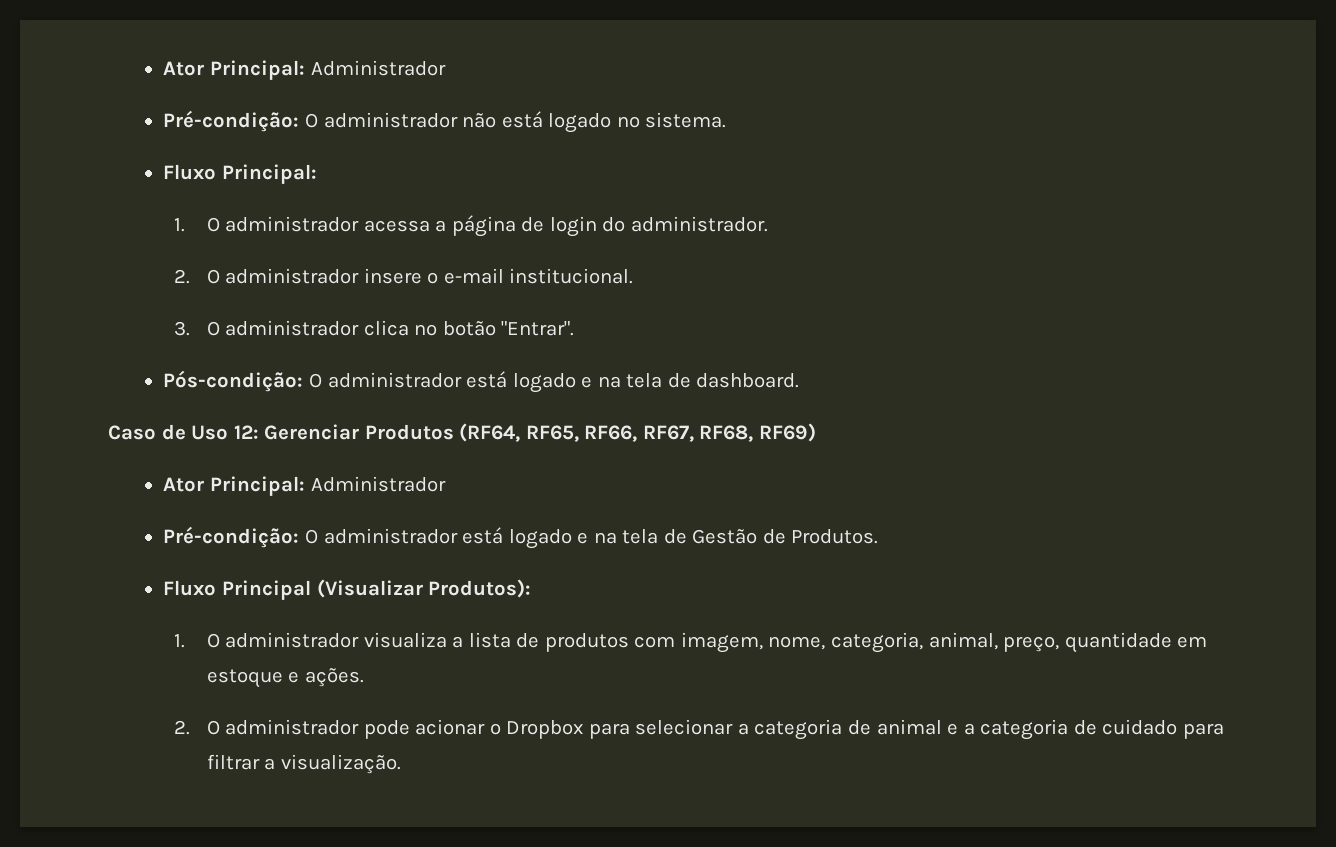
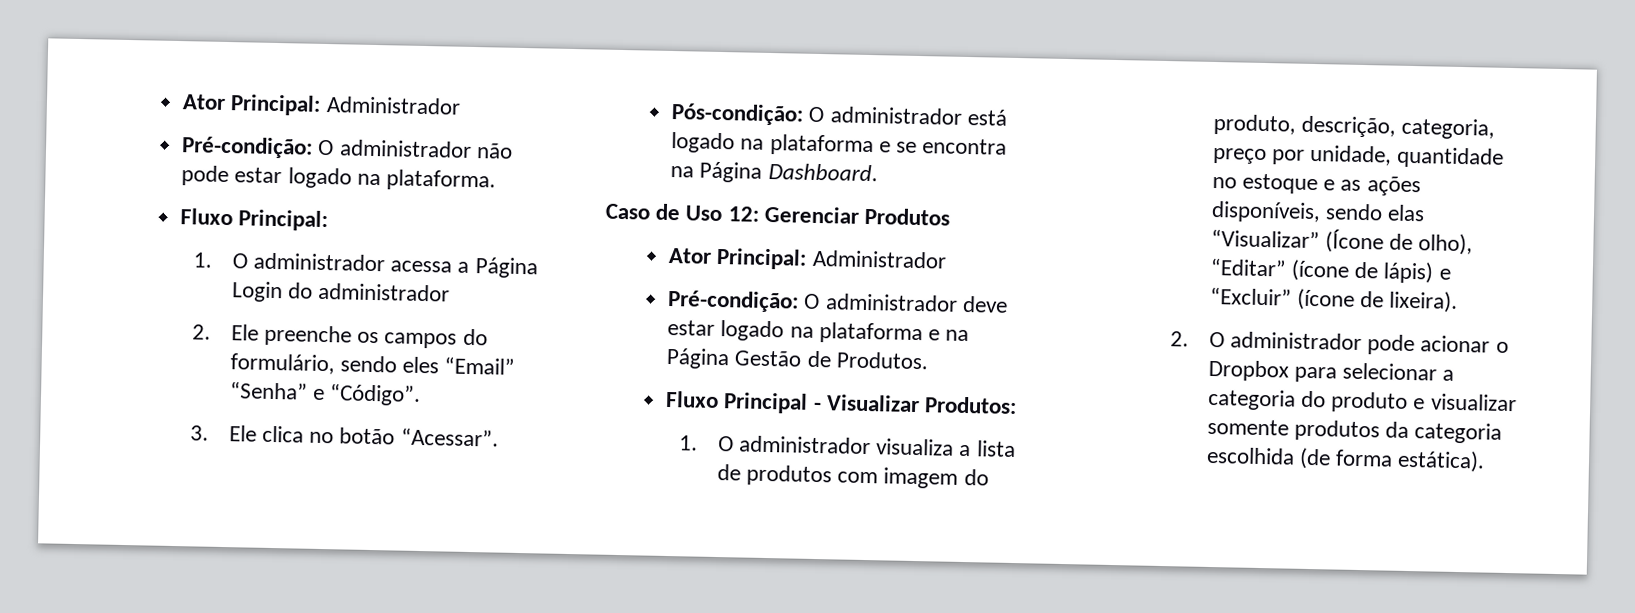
[501,111,727,133] está logado no sistema. -> [181,165,497,192] pode estar logado na plataforma.
[451,215,768,237] [173,268,634,284] página de login do administrador. // 2. O administrador insere o e-mail institucional. -> [474,257,538,279] [230,281,451,303] [191,324,488,349] [229,353,516,375] [229,381,422,406] Página Login do administrador // 2. Ele preenche os campos do formulário, sendo eles “Email” “Senha” e “Código”.
[206,320,360,336] O administrador -> [228,425,257,442] Ele
[501,321,575,336] "Entrar". -> [400,427,499,447] “Acessar”.
[581,373,800,388] e na tela de dashboard. -> [740,133,1008,157] [670,161,878,183] na plataforma e se encontra na Página Dashboard.
[459,423,816,442] [163,476,446,496] [163,526,687,549] (RF64, RF65, RF66, RF67, RF68, RF69) // Ator Principal: Administrador // Pré-condição: O administrador está logado e na tela de -> [668,247,947,270] [667,289,1008,313] [667,319,970,345] [666,347,731,370] // Ator Principal: Administrador // Pré-condição: O administrador deve estar logado na plataforma e na Página
[316,579,532,598] (Visualizar Produtos): -> [812,394,1018,415] - Visualizar Produtos:
[680,632,1208,653] [206,668,364,688] imagem, nome, categoria, animal, preço, quantidade em estoque e ações. -> [883,467,989,489] [1212,113,1496,140] [1211,144,1505,169] [1211,173,1421,197] [1210,200,1426,224] [1210,228,1474,256] [1209,257,1451,284] [1209,286,1459,313] imagem do produto, descrição, categoria, preço por unidade, quantidade no estoque e as ações disponíveis, sendo elas “Visualizar” (Ícone de olho), “Editar” (ícone de lápis) e “Excluir” (ícone de lixeira).
[848,719,1224,740] [206,754,401,774] de animal e a categoria de cuidado para filtrar a visualização. -> [1300,390,1517,413] [1206,418,1503,444] [1205,446,1486,473] do produto e visualizar somente produtos da categoria escolhida (de forma estática).

